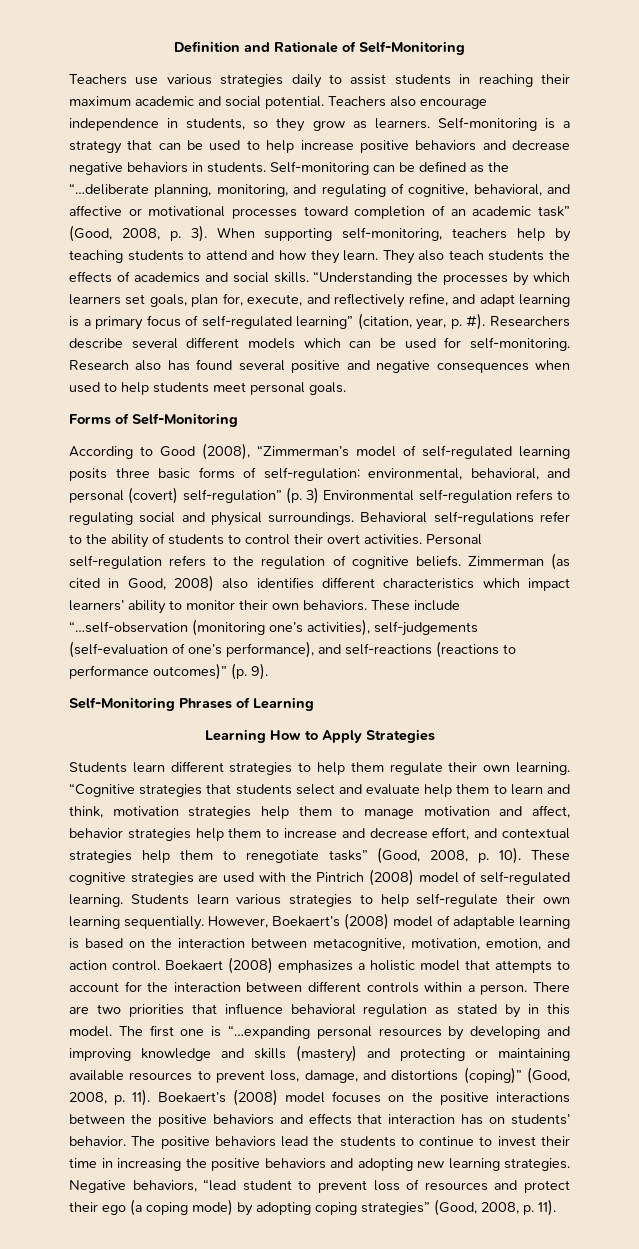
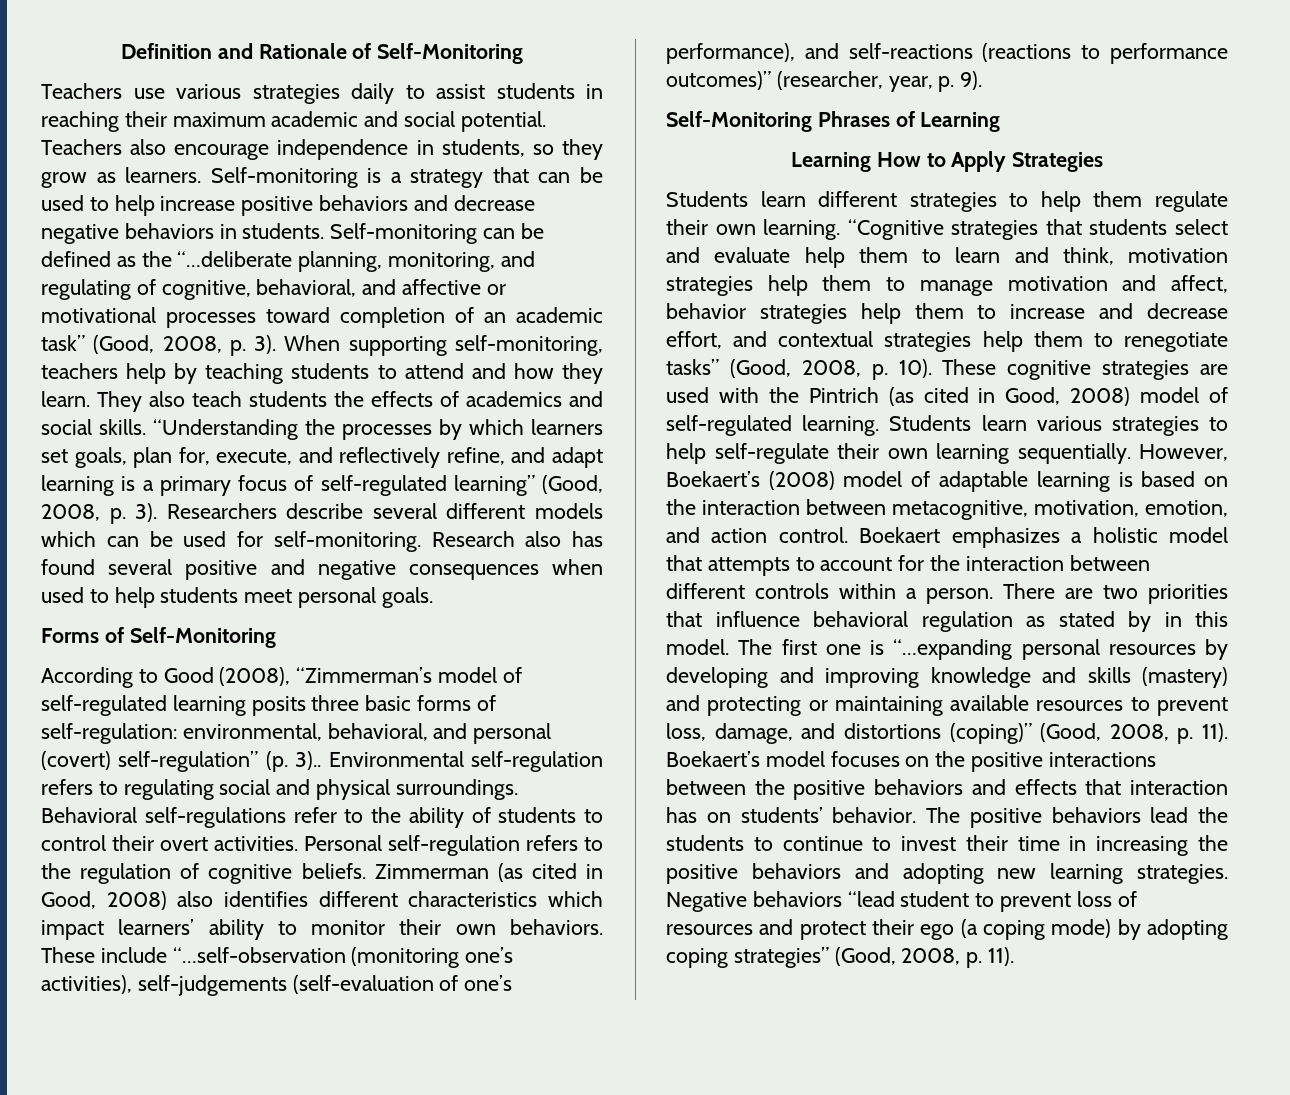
[357,313,486,330] (citation, year, p. #). -> [542,475,603,494] [41,503,158,524] (Good, 2008, p. 3).
[306,487,319,504] 3) -> [295,751,322,770] 3)..
[231,663,247,680] (p. -> [776,71,955,92] (researcher, year, p.
[368,869,414,886] (2008) -> [888,387,1131,406] (as cited in Good, 2008)
[228,957,273,974] (2008) -> (941, 535) none
[232,1089,278,1106] (2008) -> (760, 759) none
[132,1180,197,1192] behaviors, -> [752,891,842,907] behaviors

